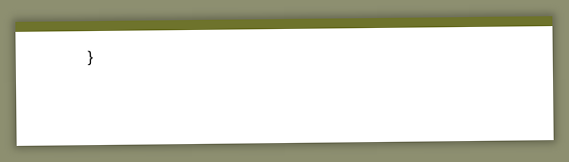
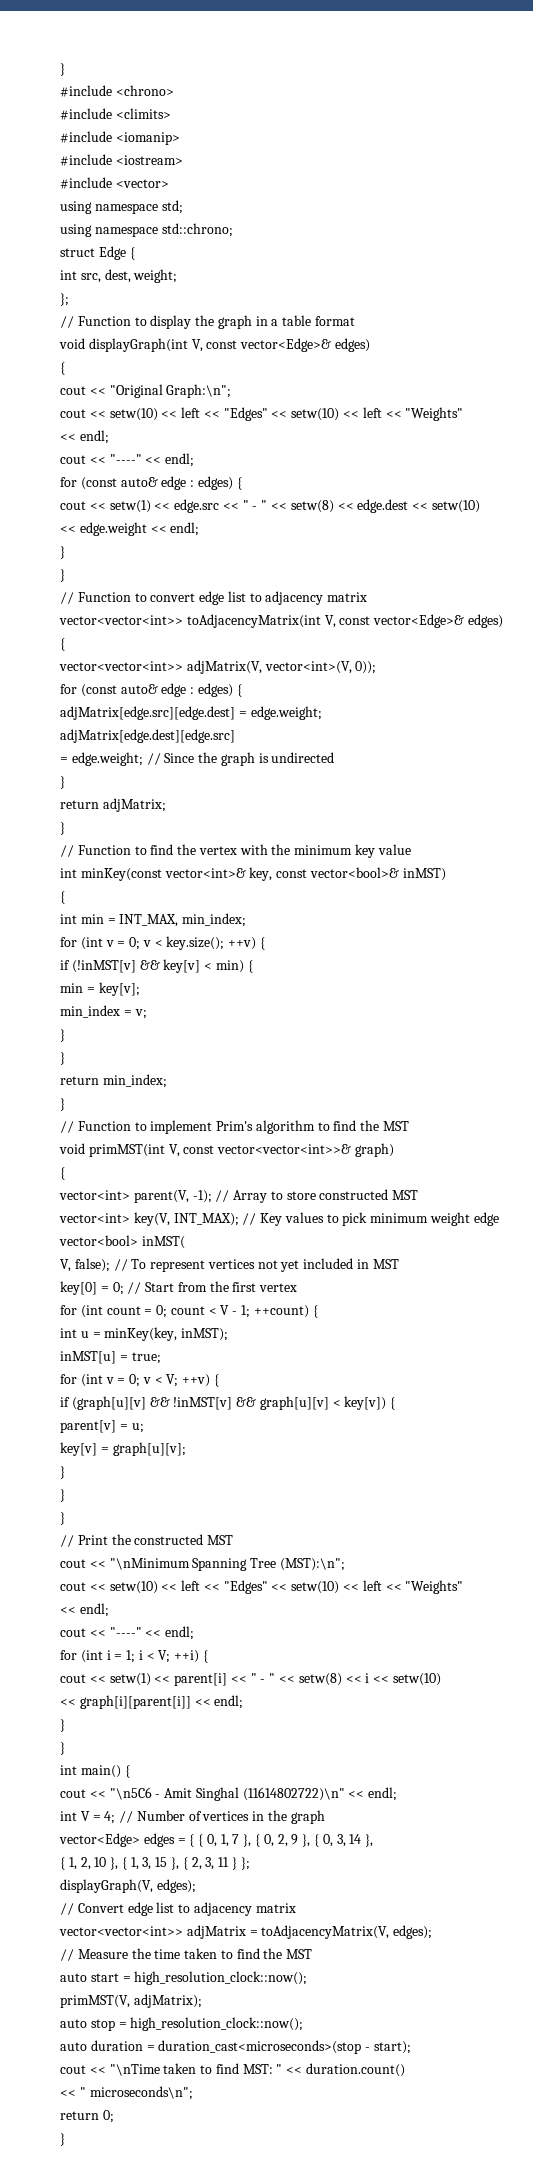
[86,50,93,67] } -> [60,63,66,76] [60,85,174,97] [60,108,171,120] [60,131,180,145] [60,154,183,166] [60,177,169,189] [60,200,183,214] [60,223,233,237] [60,246,135,260] [60,269,178,283] [60,293,70,306] [60,315,356,329] [59,338,370,352] [60,362,66,375] [60,384,232,398] [60,407,464,421] [60,430,109,444] [60,453,195,467] [60,476,242,490] [60,499,480,513] [60,522,200,536] [60,546,66,559] [60,569,66,582] [60,591,368,605] [59,614,503,628] [60,638,66,651] [59,660,377,674] [60,683,242,697] [60,706,322,720] [60,729,236,743] [60,752,335,766] [60,776,66,789] [60,798,166,812] [60,822,66,835] [60,844,411,858] [60,867,446,881] [60,891,66,904] [60,913,247,927] [60,936,266,950] [60,959,253,973] [60,982,140,996] [60,1005,147,1019] [60,1029,66,1042] [60,1052,66,1065] [60,1074,167,1088] [60,1098,66,1111] [60,1120,410,1134] [59,1143,394,1157] [60,1167,66,1180] [59,1189,419,1203] [59,1212,499,1226] [59,1235,185,1249] [60,1258,399,1272] [60,1281,298,1295] [60,1305,318,1318] [60,1327,229,1341] [60,1351,161,1364] [60,1374,220,1387] [60,1396,396,1410] [60,1420,144,1433] [60,1442,186,1456] [60,1466,66,1479] [60,1489,66,1502] [60,1512,66,1525] [60,1534,234,1547] [60,1558,345,1571] [60,1580,464,1594] [60,1603,109,1617] [60,1626,195,1640] [60,1650,209,1663] [60,1673,441,1686] [60,1695,244,1709] [60,1719,66,1732] [60,1742,66,1755] [60,1765,130,1778] [60,1787,398,1801] [60,1810,325,1824] [59,1833,374,1847] [60,1857,250,1870] [60,1879,196,1893] [60,1902,296,1916] [59,1925,433,1939] [60,1948,313,1961] [60,1971,308,1985] [60,1994,202,2008] [60,2017,304,2031] [60,2040,411,2054] [60,2063,406,2077] [60,2086,193,2100] [60,2110,114,2123] [60,2133,66,2146] } // #include <chrono> // #include <climits> // #include <iomanip> // #include <iostream> // #include <vector> // using namespace std; // using namespace std::chrono; // struct Edge { // int src, dest, weight; // }; // // Function to display the graph in a table format // void displayGraph(int V, const vector<Edge>& edges) // { // cout << "Original Graph:\n"; // cout << setw(10) << left << "Edges" << setw(10) << left << "Weights" // << endl; // cout << "----" << endl; // for (const auto& edge : edges) { // cout << setw(1) << edge.src << " - " << setw(8) << edge.dest << setw(10) // << edge.weight << endl; // } // } // // Function to convert edge list to adjacency matrix // vector<vector<int>> toAdjacencyMatrix(int V, const vector<Edge>& edges) // { // vector<vector<int>> adjMatrix(V, vector<int>(V, 0)); // for (const auto& edge : edges) { // adjMatrix[edge.src][edge.dest] = edge.weight; // adjMatrix[edge.dest][edge.src] // = edge.weight; // Since the graph is undirected // } // return adjMatrix; // } // // Function to find the vertex with the minimum key value // int minKey(const vector<int>& key, const vector<bool>& inMST) // { // int min = INT_MAX, min_index; // for (int v = 0; v < key.size(); ++v) { // if (!inMST[v] && key[v] < min) { // min = key[v]; // min_index = v; // } // } // return min_index; // } // // Function to implement Prim's algorithm to find the MST // void primMST(int V, const vector<vector<int>>& graph) // { // vector<int> parent(V, -1); // Array to store constructed MST // vector<int> key(V, INT_MAX); // Key values to pick minimum weight edge // vector<bool> inMST( // V, false); // To represent vertices not yet included in MST // key[0] = 0; // Start from the first vertex // for (int count = 0; count < V - 1; ++count) { // int u = minKey(key, inMST); // inMST[u] = true; // for (int v = 0; v < V; ++v) { // if (graph[u][v] && !inMST[v] && graph[u][v] < key[v]) { // parent[v] = u; // key[v] = graph[u][v]; // } // } // } // // Print the constructed MST // cout << "\nMinimum Spanning Tree (MST):\n"; // cout << setw(10) << left << "Edges" << setw(10) << left << "Weights" // << endl; // cout << "----" << endl; // for (int i = 1; i < V; ++i) { // cout << setw(1) << parent[i] << " - " << setw(8) << i << setw(10) // << graph[i][parent[i]] << endl; // } // } // int main() { // cout << "\n5C6 - Amit Singhal (11614802722)\n" << endl; // int V = 4; // Number of vertices in the graph // vector<Edge> edges = { { 0, 1, 7 }, { 0, 2, 9 }, { 0, 3, 14 }, // { 1, 2, 10 }, { 1, 3, 15 }, { 2, 3, 11 } }; // displayGraph(V, edges); // // Convert edge list to adjacency matrix // vector<vector<int>> adjMatrix = toAdjacencyMatrix(V, edges); // // Measure the time taken to find the MST // auto start = high_resolution_clock::now(); // primMST(V, adjMatrix); // auto stop = high_resolution_clock::now(); // auto duration = duration_cast<microseconds>(stop - start); // cout << "\nTime taken to find MST: " << duration.count() // << " microseconds\n"; // return 0; // }

